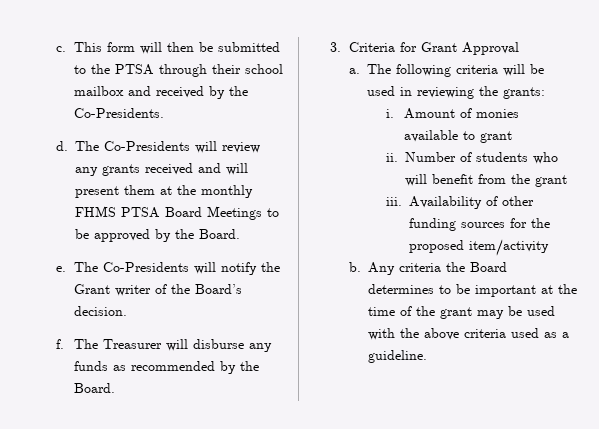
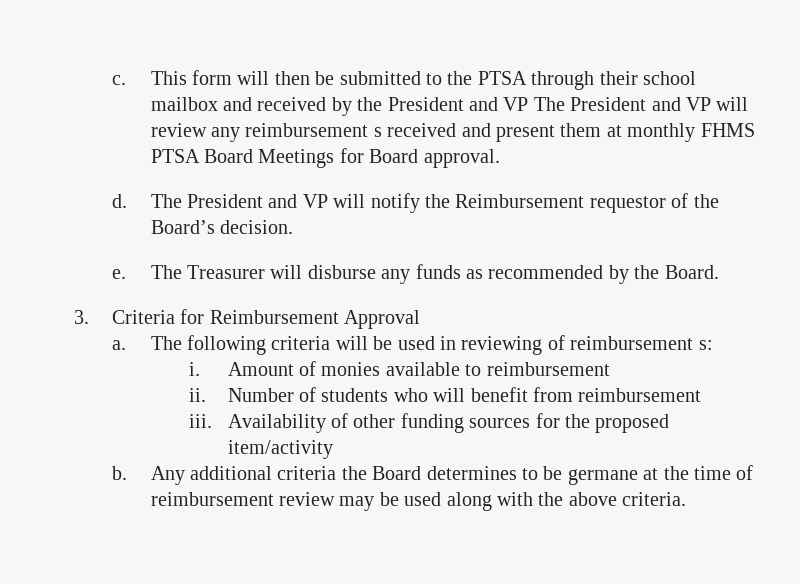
[74,108,165,118] [55,141,190,151] Co-Presidents. // d. The Co-Presidents -> [387,97,712,111] President and VP The President and VP
[101,164,140,176] grants -> [245,123,382,137] reimbursement s
[225,163,248,175] will -> (491, 130) none
[176,185,196,195] the -> (622, 131) none
[266,208,279,217] [74,229,240,242] [55,262,190,272] to be approved by the Board. // e. The Co-Presidents -> [339,148,500,168] [112,194,328,208] for Board approval. // d. The President and VP
[74,284,152,296] Grant writer -> [455,194,666,213] Reimbursement requestor
[55,339,64,349] f. -> [112,269,127,279] e.
[420,42,457,52] Grant -> [209,310,339,324] Reimbursement
[479,86,546,99] the grants: -> [547,335,713,350] of reimbursement s:
[480,131,513,143] grant -> [486,362,610,376] reimbursement
[510,174,567,187] the grant -> [578,388,702,402] reimbursement
(395, 268) none -> [190,466,273,480] additional
[474,285,536,297] important -> [567,469,638,485] germane
[415,306,472,319] the grant -> [150,492,336,506] reimbursement review
(555, 311) none -> [446,492,492,511] along
[463,328,569,338] [367,350,427,363] criteria used as a guideline. -> [622,492,687,506] criteria.

